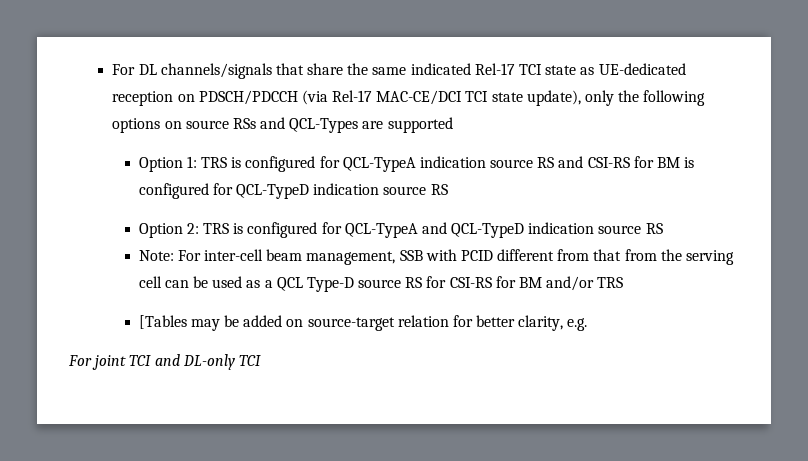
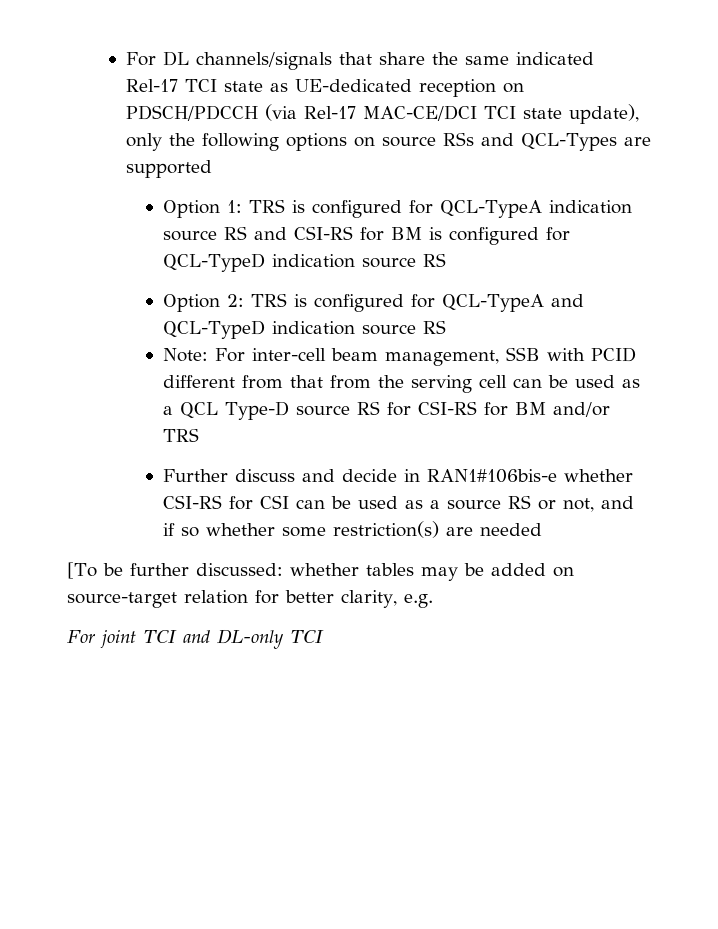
[138,315,187,329] [Tables -> [163,469,634,483] [163,495,635,512] [163,521,543,538] [67,562,414,579] Further discuss and decide in RAN1#106bis-e whether CSI-RS for CSI can be used as a source RS or not, and if so whether some restriction(s) are needed // [To be further discussed: whether tables

